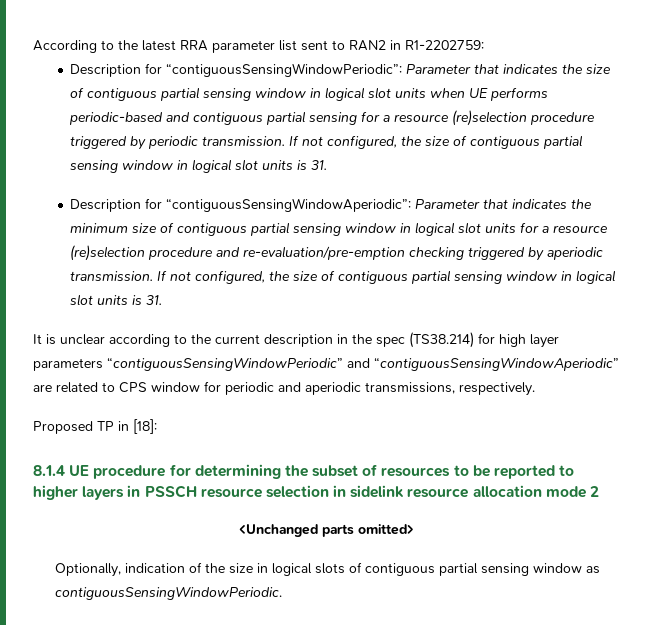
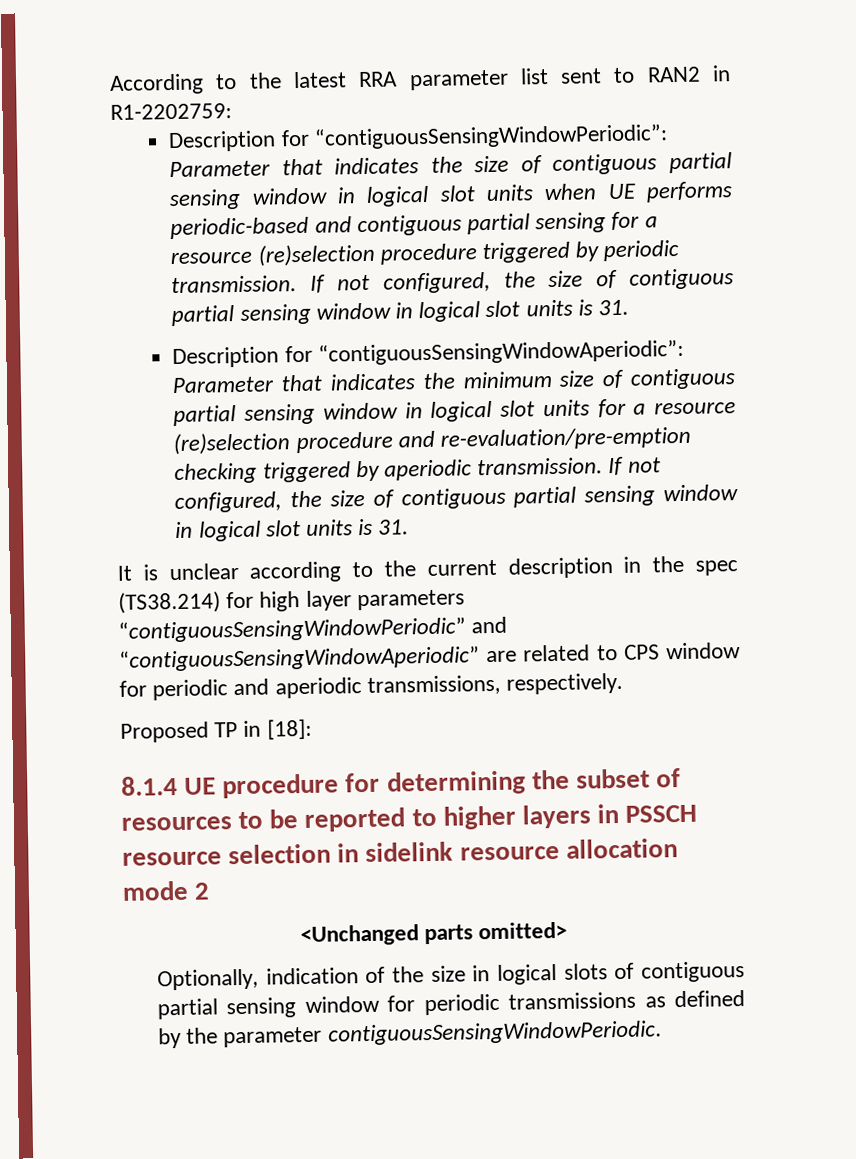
[585,566,600,574] as -> [387,990,745,1016] [157,1026,323,1049] for periodic transmissions as defined by the parameter

